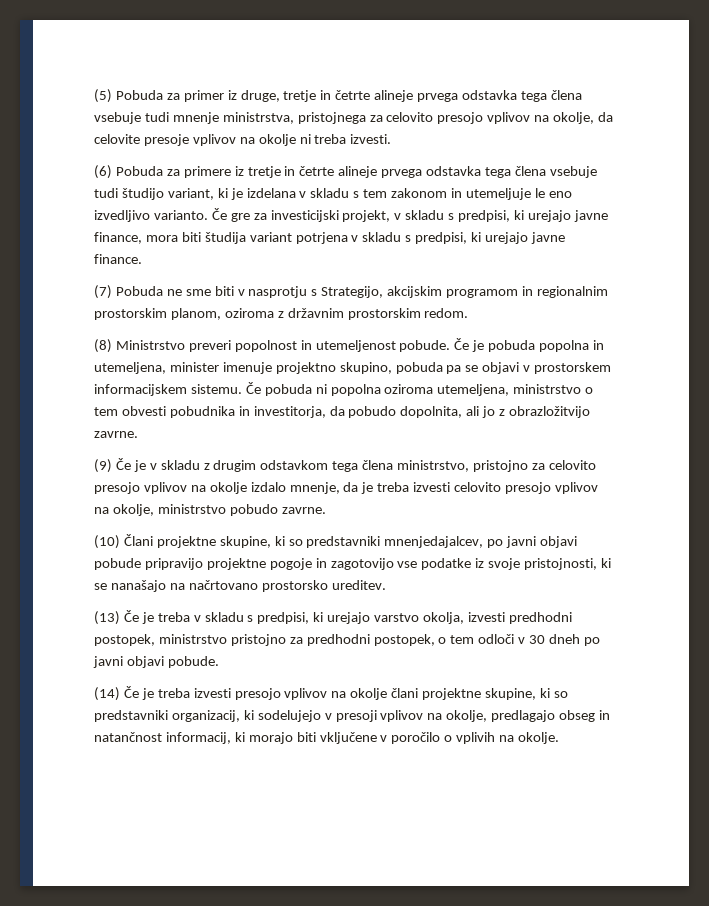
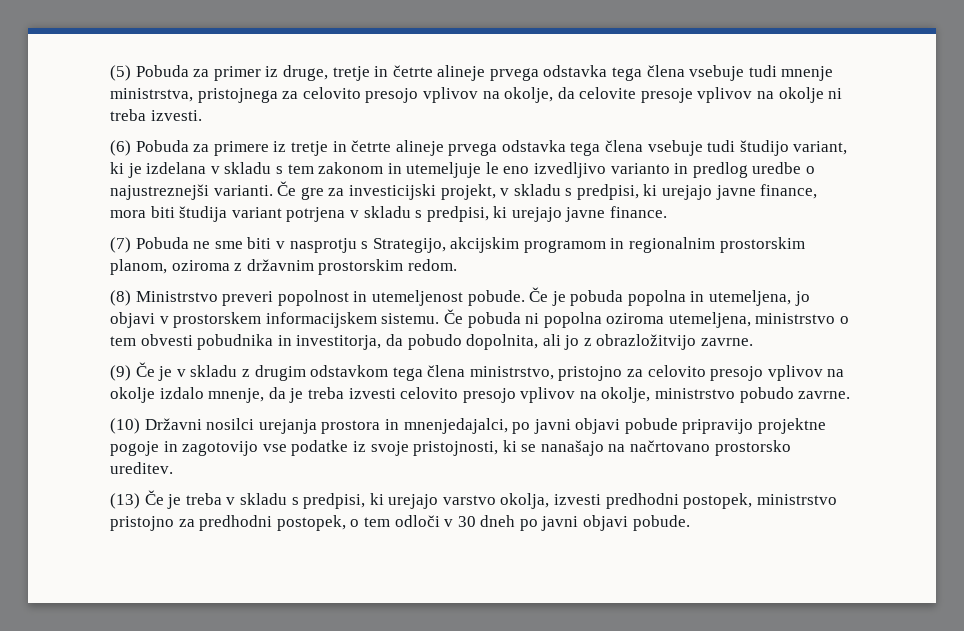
[153,210,208,220] varianto. -> [610,162,816,178] [110,184,273,200] varianto in predlog uredbe o najustreznejši varianti.
[169,362,479,374] minister imenuje projektno skupino, pobuda pa se -> [794,291,810,306] jo
[123,534,484,548] Člani projektne skupine, ki so predstavniki mnenjedajalcev, -> [144,418,508,434] Državni nosilci urejanja prostora in mnenjedajalci,
[94,686,568,701] [94,710,611,722] [94,732,560,744] // (14) Če je treba izvesti presojo vplivov na okolje člani projektne skupine, ki so predstavniki organizacij, ki sodelujejo v presoji vplivov na okolje, predlagajo obseg in natančnost informacij, ki morajo biti vključene v poročilo o vplivih na okolje. -> (690, 523) none

